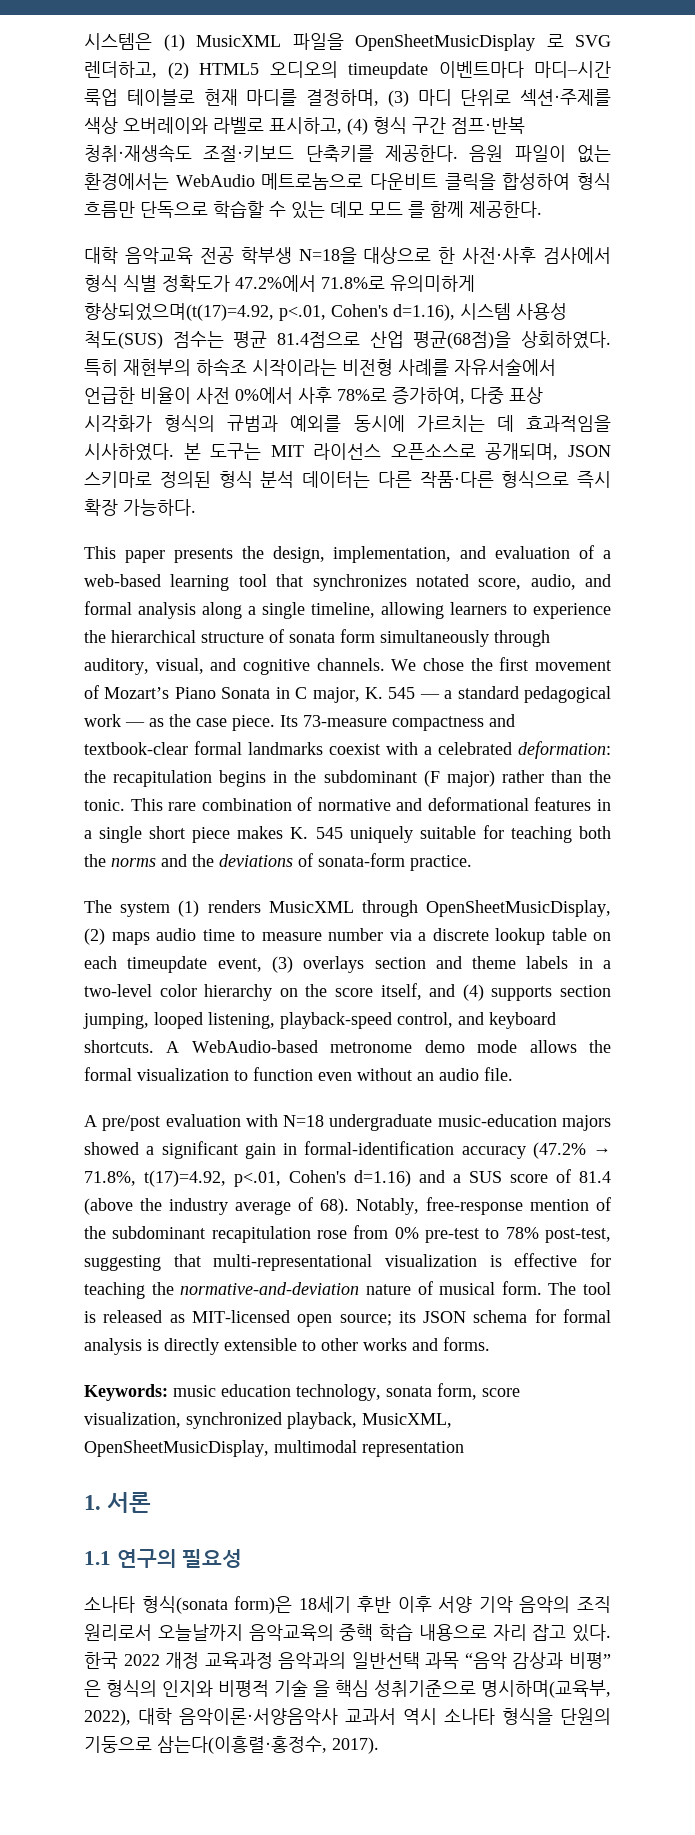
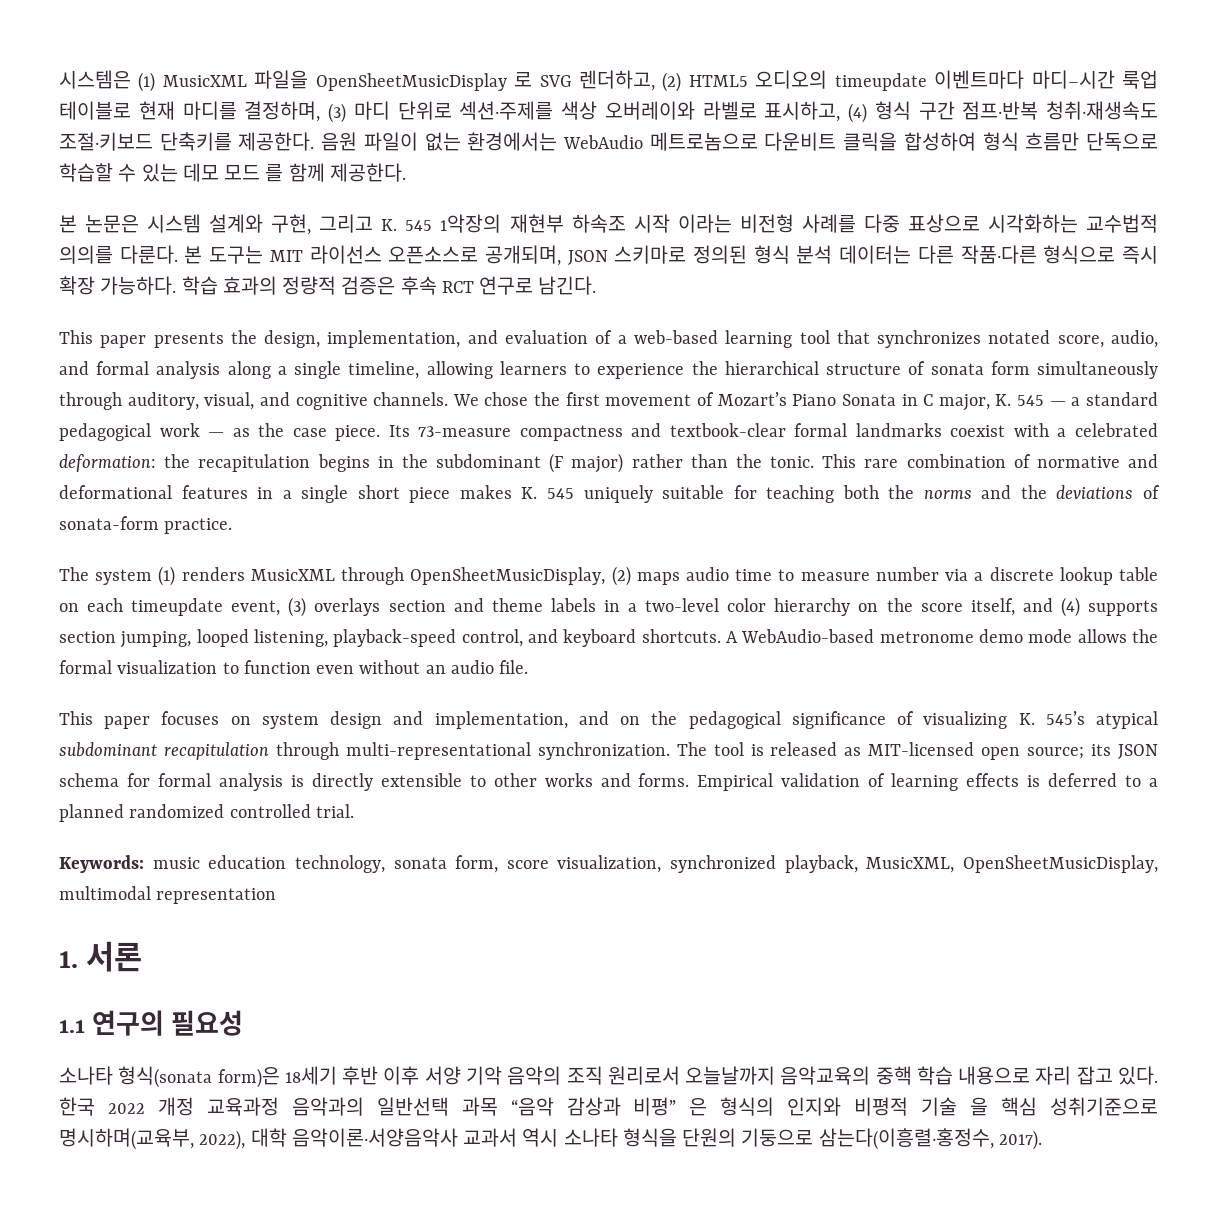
[84,247,611,264] [84,275,475,292] [84,303,567,321] [84,331,611,349] [84,358,556,376] [84,387,543,404] [84,415,612,432] [84,443,174,461] 대학 음악교육 전공 학부생 N=18을 대상으로 한 사전·사후 검사에서 형식 식별 정확도가 47.2%에서 71.8%로 유의미하게 향상되었으며(t(17)=4.92, p<.01, Cohen's d=1.16), 시스템 사용성 척도(SUS) 점수는 평균 81.4점으로 산업 평균(68점)을 상회하였다. 특히 재현부의 하속조 시작이라는 비전형 사례를 자유서술에서 언급한 비율이 사전 0%에서 사후 78%로 증가하여, 다중 표상 시각화가 형식의 규범과 예외를 동시에 가르치는 데 효과적임을 시사하였다. -> [59,214,1158,235] [59,245,178,264] 본 논문은 시스템 설계와 구현, 그리고 K. 545 1악장의 재현부 하속조 시작 이라는 비전형 사례를 다중 표상으로 시각화하는 교수법적 의의를 다룬다.
(196, 507) none -> [181,276,597,295] 학습 효과의 정량적 검증은 후속 RCT 연구로 남긴다.
[84,1114,611,1131] [84,1141,611,1159] [84,1169,611,1187] [84,1197,611,1215] [84,1225,611,1243] [84,1253,612,1271] [84,1281,542,1299] A pre/post evaluation with N=18 undergraduate music-education majors showed a significant gain in formal-identification accuracy (47.2% → 71.8%, t(17)=4.92, p<.01, Cohen's d=1.16) and a SUS score of 81.4 (above the industry average of 68). Notably, free-response mention of the subdominant recapitulation rose from 0% pre-test to 78% post-test, suggesting that multi-representational visualization is effective for teaching the normative-and-deviation nature of musical form. -> [59,711,1159,729] [59,742,670,760] This paper focuses on system design and implementation, and on the pedagogical significance of visualizing K. 545’s atypical subdominant recapitulation through multi-representational synchronization.
(490, 1344) none -> [697,773,1159,791] [59,804,354,822] Empirical validation of learning effects is deferred to a planned randomized controlled trial.

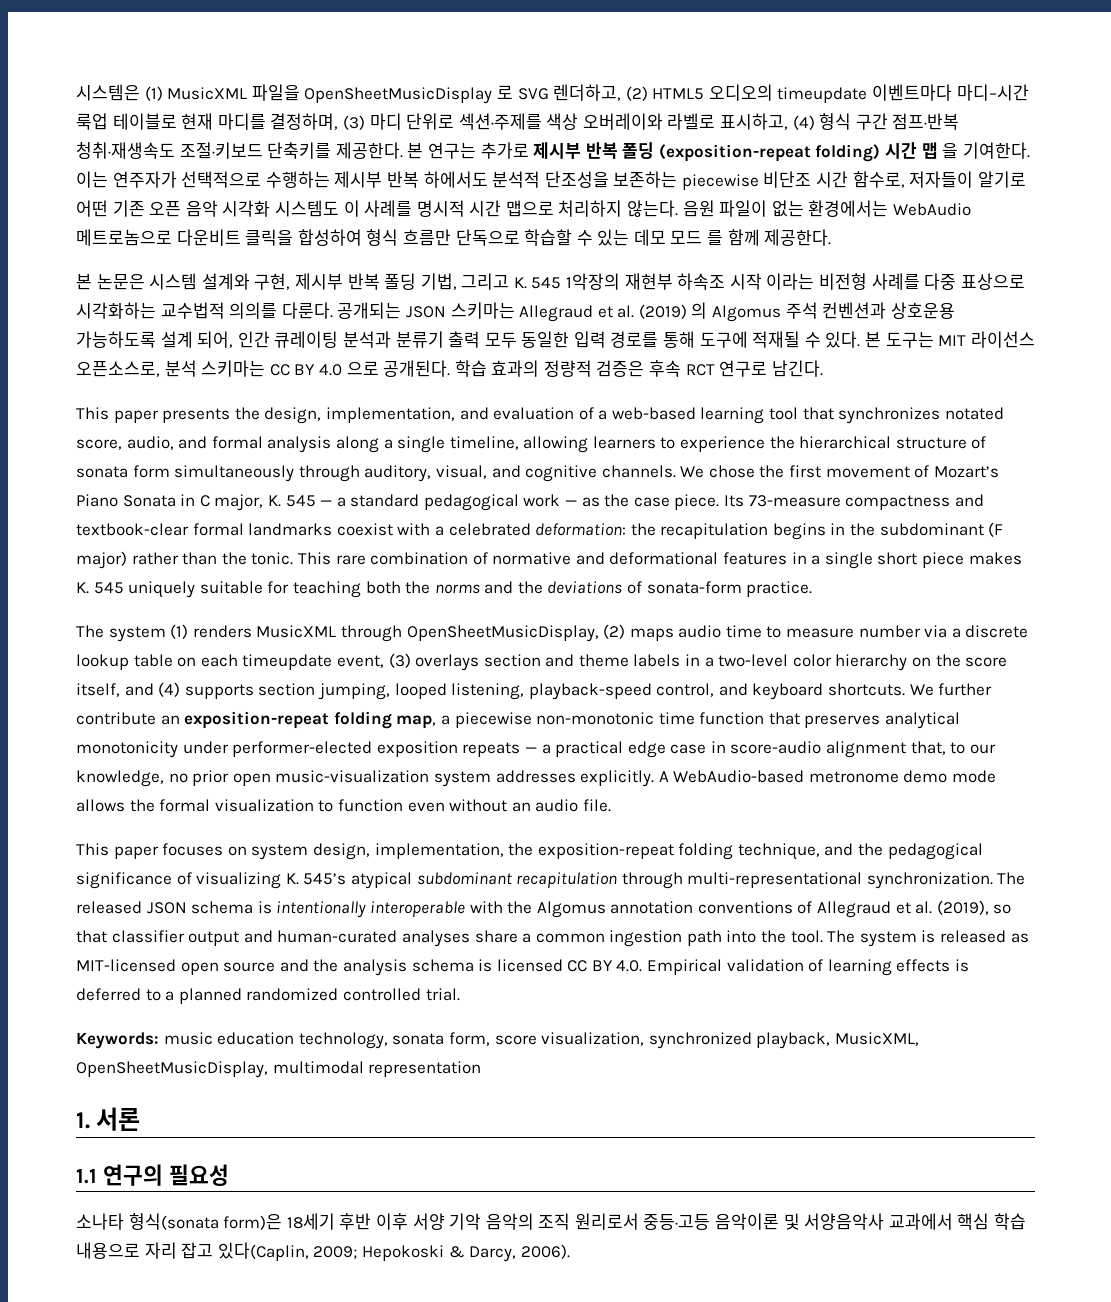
(315, 141) none -> [407,142,1030,162] [76,171,1026,190] [76,200,679,217] 본 연구는 추가로 제시부 반복 폴딩 (exposition-repeat folding) 시간 맵 을 기여한다. 이는 연주자가 선택적으로 수행하는 제시부 반복 하에서도 분석적 단조성을 보존하는 piecewise 비단조 시간 함수로, 저자들이 알기로 어떤 기존 오픈 음악 시각화 시스템도 이 사례를 명시적 시간 맵으로 처리하지 않는다.
(312, 224) none -> [294,273,457,290] 제시부 반복 폴딩 기법,
[184,245,1159,266] [59,276,177,295] 본 도구는 MIT 라이선스 오픈소스로 공개되며, JSON 스키마로 정의된 형식 분석 데이터는 다른 작품·다른 형식으로 즉시 확장 가능하다. -> [337,302,955,322] [76,331,1035,348] [76,360,451,377] 공개되는 JSON 스키마는 Allegraud et al. (2019) 의 Algomus 주석 컨벤션과 상호운용 가능하도록 설계 되어, 인간 큐레이팅 분석과 분류기 출력 모두 동일한 입력 경로를 통해 도구에 적재될 수 있다. 본 도구는 MIT 라이선스 오픈소스로, 분석 스키마는 CC BY 4.0 으로 공개된다.
(721, 636) none -> [909,683,993,696] [76,711,961,729] [76,741,996,758] [76,770,655,787] We further contribute an exposition-repeat folding map, a piecewise non-monotonic time function that preserves analytical monotonicity under performer-elected exposition repeats — a practical edge case in score-audio alignment that, to our knowledge, no prior open music-visualization system addresses explicitly.
[330,711,641,729] design and implementation, and on -> [312,843,854,860] design, implementation, the exposition-repeat folding technique, and
[713,742,744,756] tool -> [76,900,1012,918] [76,930,917,947] released JSON schema is intentionally interoperable with the Algomus annotation conventions of Allegraud et al. (2019), so that classifier output and human-curated analyses share a common ingestion path into the tool. The system
[1027,744,1158,759] [59,773,690,791] source; its JSON schema for formal analysis is directly extensible to other works and forms. -> [223,959,643,976] source and the analysis schema is licensed CC BY 4.0.
[685,1066,1159,1085] [59,1097,1159,1116] [59,1128,1042,1150] 오늘날까지 음악교육의 중핵 학습 내용으로 자리 잡고 있다. 한국 2022 개정 교육과정 음악과의 일반선택 과목 “음악 감상과 비평” 은 형식의 인지와 비평적 기술 을 핵심 성취기준으로 명시하며(교육부, 2022), 대학 음악이론·서양음악사 교과서 역시 소나타 형식을 단원의 기둥으로 삼는다(이흥렬·홍정수, 2017). -> [643,1213,1027,1230] [76,1242,570,1262] 중등·고등 음악이론 및 서양음악사 교과에서 핵심 학습 내용으로 자리 잡고 있다(Caplin, 2009; Hepokoski & Darcy, 2006).

